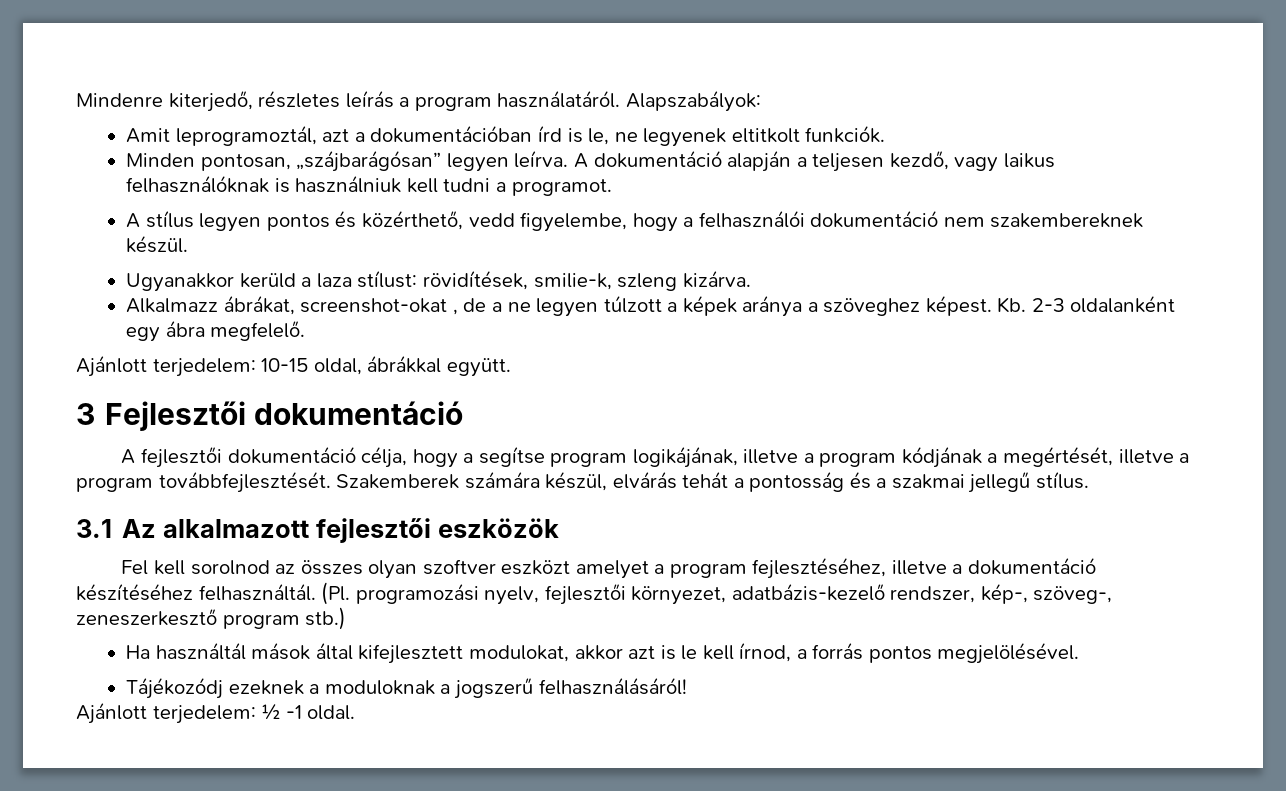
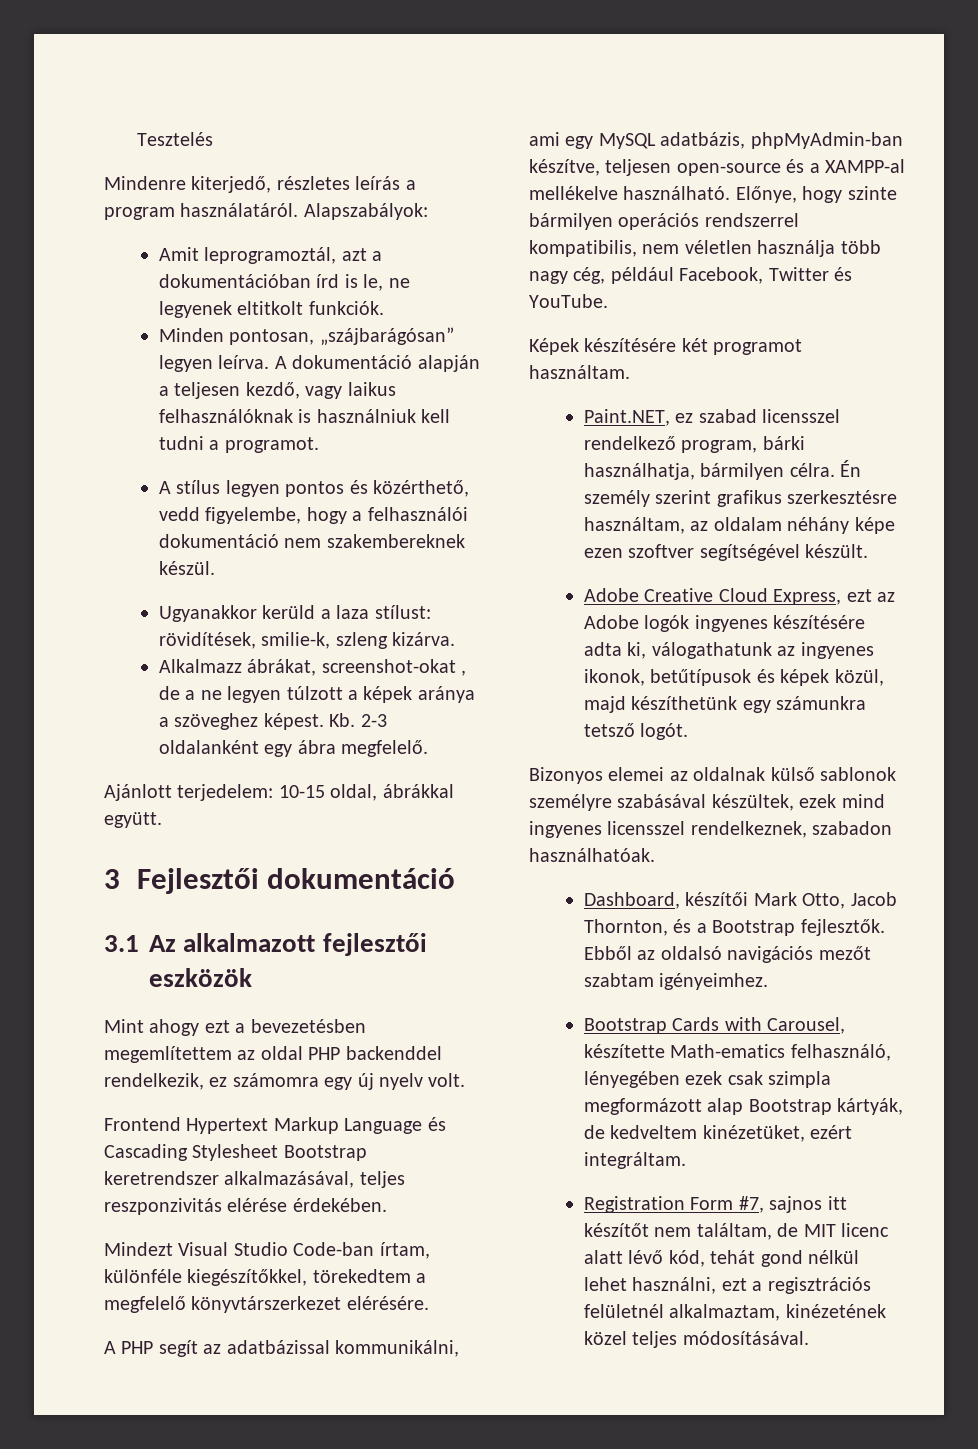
(76, 100) none -> [136,132,213,146] Tesztelés //
[121,446,1190,468] [76,471,1089,493] // A fejlesztői dokumentáció célja, hogy a segítse program logikájának, illetve a program kódjának a megértését, illetve a program továbbfejlesztését. Szakemberek számára készül, elvárás tehát a pontosság és a szakmai jellegű stílus. -> (456, 878) none
[121,557,1096,579] [76,582,1113,605] [76,607,347,630] [126,642,1080,664] [126,677,687,699] [76,702,356,724] Fel kell sorolnod az összes olyan szoftver eszközt amelyet a program fejlesztéséhez, illetve a dokumentáció készítéséhez felhasználtál. (Pl. programozási nyelv, fejlesztői környezet, adatbázis-kezelő rendszer, kép-, szöveg-, zeneszerkesztő program stb.) // Ha használtál mások által kifejlesztett modulokat, akkor azt is le kell írnod, a forrás pontos megjelölésével. // Tájékozódj ezeknek a moduloknak a jogszerű felhasználásáról! // Ajánlott terjedelem: ½ -1 oldal. -> [104,1019,366,1036] [104,1046,442,1063] [104,1073,466,1090] [104,1117,446,1134] [104,1144,367,1161] [104,1171,405,1188] [104,1198,387,1215] [104,1242,430,1259] [104,1269,427,1286] [104,1296,429,1313] [104,1340,459,1357] [529,132,903,149] [529,159,905,176] [529,186,897,203] [529,213,799,230] [529,240,881,257] [529,267,852,284] [529,294,608,308] [529,338,803,355] [529,365,630,379] [583,409,841,426] [583,436,805,453] [583,460,862,480] [583,490,898,507] [583,517,895,534] [583,544,869,561] [583,588,895,605] [583,615,866,632] [583,642,874,659] [583,669,884,686] [583,696,867,713] [583,723,689,740] [529,767,896,784] [529,794,885,811] [529,821,893,838] [529,848,655,862] [583,892,897,909] [583,919,885,936] [583,946,871,963] [583,973,769,990] [583,1017,846,1034] [583,1044,891,1061] [583,1071,832,1088] [583,1098,904,1115] [583,1125,853,1142] [583,1152,686,1169] [583,1196,847,1213] [583,1223,889,1240] [583,1250,859,1267] [583,1277,871,1294] [583,1304,886,1321] [583,1331,809,1348] Mint ahogy ezt a bevezetésben megemlítettem az oldal PHP backenddel rendelkezik, ez számomra egy új nyelv volt. // Frontend Hypertext Markup Language és Cascading Stylesheet Bootstrap keretrendszer alkalmazásával, teljes reszponzivitás elérése érdekében. // Mindezt Visual Studio Code-ban írtam, különféle kiegészítőkkel, törekedtem a megfelelő könyvtárszerkezet elérésére. // A PHP segít az adatbázissal kommunikálni, ami egy MySQL adatbázis, phpMyAdmin-ban készítve, teljesen open-source és a XAMPP-al mellékelve használható. Előnye, hogy szinte bármilyen operációs rendszerrel kompatibilis, nem véletlen használja több nagy cég, például Facebook, Twitter és YouTube. // Képek készítésére két programot használtam. // Paint.NET, ez szabad licensszel rendelkező program, bárki használhatja, bármilyen célra. Én személy szerint grafikus szerkesztésre használtam, az oldalam néhány képe ezen szoftver segítségével készült. // Adobe Creative Cloud Express, ezt az Adobe logók ingyenes készítésére adta ki, válogathatunk az ingyenes ikonok, betűtípusok és képek közül, majd készíthetünk egy számunkra tetsző logót. // Bizonyos elemei az oldalnak külső sablonok személyre szabásával készültek, ezek mind ingyenes licensszel rendelkeznek, szabadon használhatóak. // Dashboard, készítői Mark Otto, Jacob Thornton, és a Bootstrap fejlesztők. Ebből az oldalsó navigációs mezőt szabtam igényeimhez. // Bootstrap Cards with Carousel, készítette Math-ematics felhasználó, lényegében ezek csak szimpla megformázott alap Bootstrap kártyák, de kedveltem kinézetüket, ezért integráltam. // Registration Form #7, sajnos itt készítőt nem találtam, de MIT licenc alatt lévő kód, tehát gond nélkül lehet használni, ezt a regisztrációs felületnél alkalmaztam, kinézetének közel teljes módosításával.

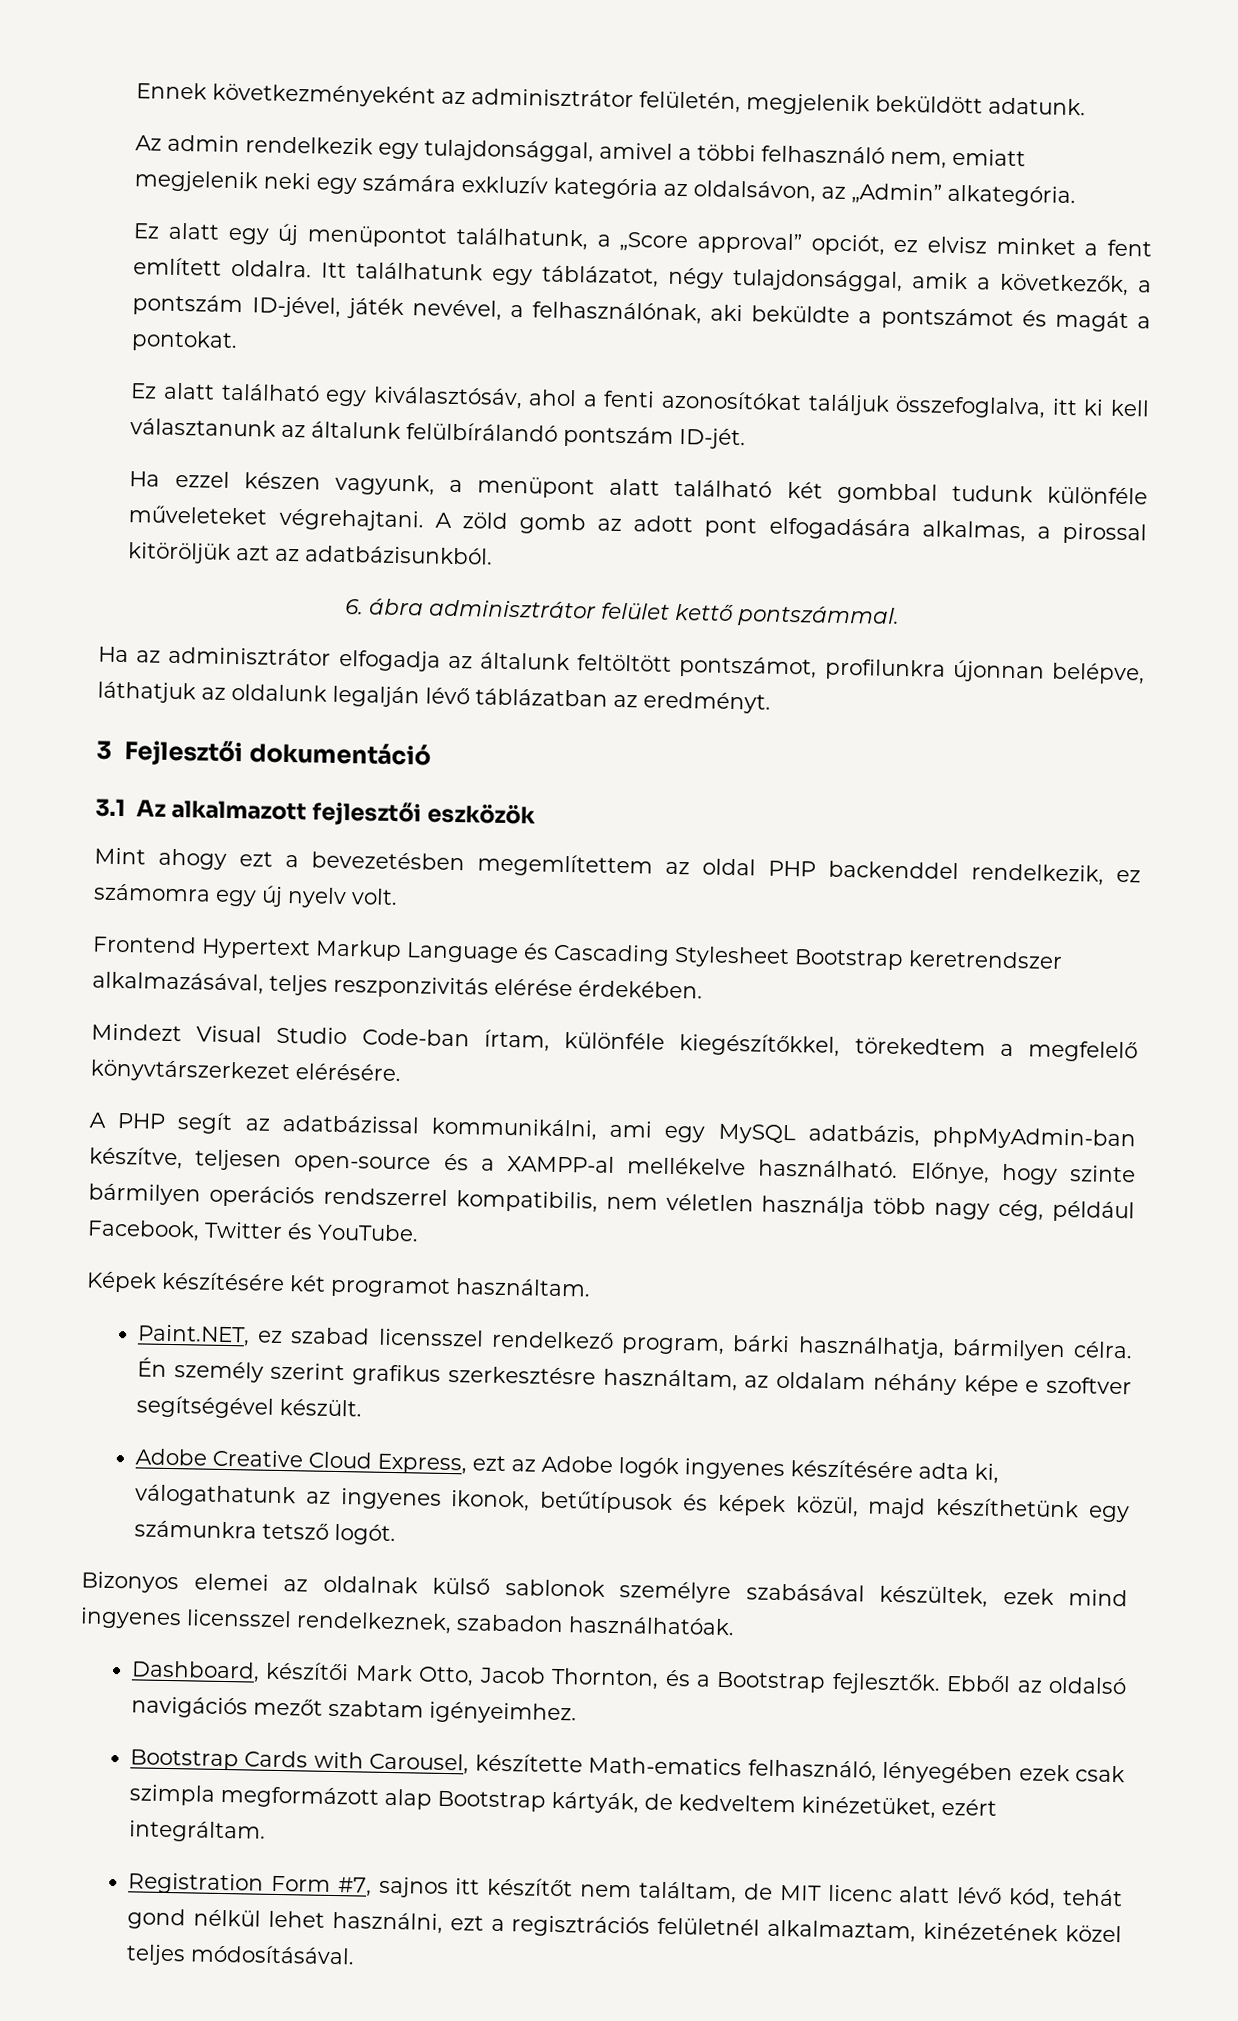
[136,132,213,146] [104,176,416,193] [104,203,428,220] [158,247,383,264] [158,274,410,291] [158,301,384,318] [158,327,454,346] [158,355,480,372] [158,382,396,399] [158,409,451,423] [158,436,319,453] [158,480,469,497] [158,507,468,524] [158,534,465,548] [158,561,215,575] [158,605,431,622] [158,632,456,649] [158,659,467,676] [158,686,475,703] [158,713,387,730] [158,740,429,757] [104,784,454,801] [104,812,162,828] Tesztelés // Mindenre kiterjedő, részletes leírás a program használatáról. Alapszabályok: // Amit leprogramoztál, azt a dokumentációban írd is le, ne legyenek eltitkolt funkciók. // Minden pontosan, „szájbarágósan” legyen leírva. A dokumentáció alapján a teljesen kezdő, vagy laikus felhasználóknak is használniuk kell tudni a programot. // A stílus legyen pontos és közérthető, vedd figyelembe, hogy a felhasználói dokumentáció nem szakembereknek készül. // Ugyanakkor kerüld a laza stílust: rövidítések, smilie-k, szleng kizárva. // Alkalmazz ábrákat, screenshot-okat , de a ne legyen túlzott a képek aránya a szöveghez képest. Kb. 2-3 oldalanként egy ábra megfelelő. // Ajánlott terjedelem: 10-15 oldal, ábrákkal együtt. -> [136,82,1087,116] [135,134,1027,169] [134,170,1077,208] [133,222,1153,257] [133,257,1152,297] [132,294,1151,333] [131,330,239,353] [130,382,1150,419] [130,418,747,450] [129,470,1148,505] [128,505,1148,545] [127,542,494,565] [345,598,900,628] [98,646,1146,685] [97,681,771,714] Ennek következményeként az adminisztrátor felületén, megjelenik beküldött adatunk. // Az admin rendelkezik egy tulajdonsággal, amivel a többi felhasználó nem, emiatt megjelenik neki egy számára exkluzív kategória az oldalsávon, az „Admin” alkategória. // Ez alatt egy új menüpontot találhatunk, a „Score approval” opciót, ez elvisz minket a fent említett oldalra. Itt találhatunk egy táblázatot, négy tulajdonsággal, amik a következők, a pontszám ID-jével, játék nevével, a felhasználónak, aki beküldte a pontszámot és magát a pontokat. // Ez alatt található egy kiválasztósáv, ahol a fenti azonosítókat találjuk összefoglalva, itt ki kell választanunk az általunk felülbírálandó pontszám ID-jét. // Ha ezzel készen vagyunk, a menüpont alatt található két gombbal tudunk különféle műveleteket végrehajtani. A zöld gomb az adott pont elfogadására alkalmas, a pirossal kitöröljük azt az adatbázisunkból. // 6. ábra adminisztrátor felület kettő pontszámmal. // Ha az adminisztrátor elfogadja az általunk feltöltött pontszámot, profilunkra újonnan belépve, láthatjuk az oldalunk legalján lévő táblázatban az eredményt.
[583,548,623,558] ezen -> [1025,1380,1040,1393] e

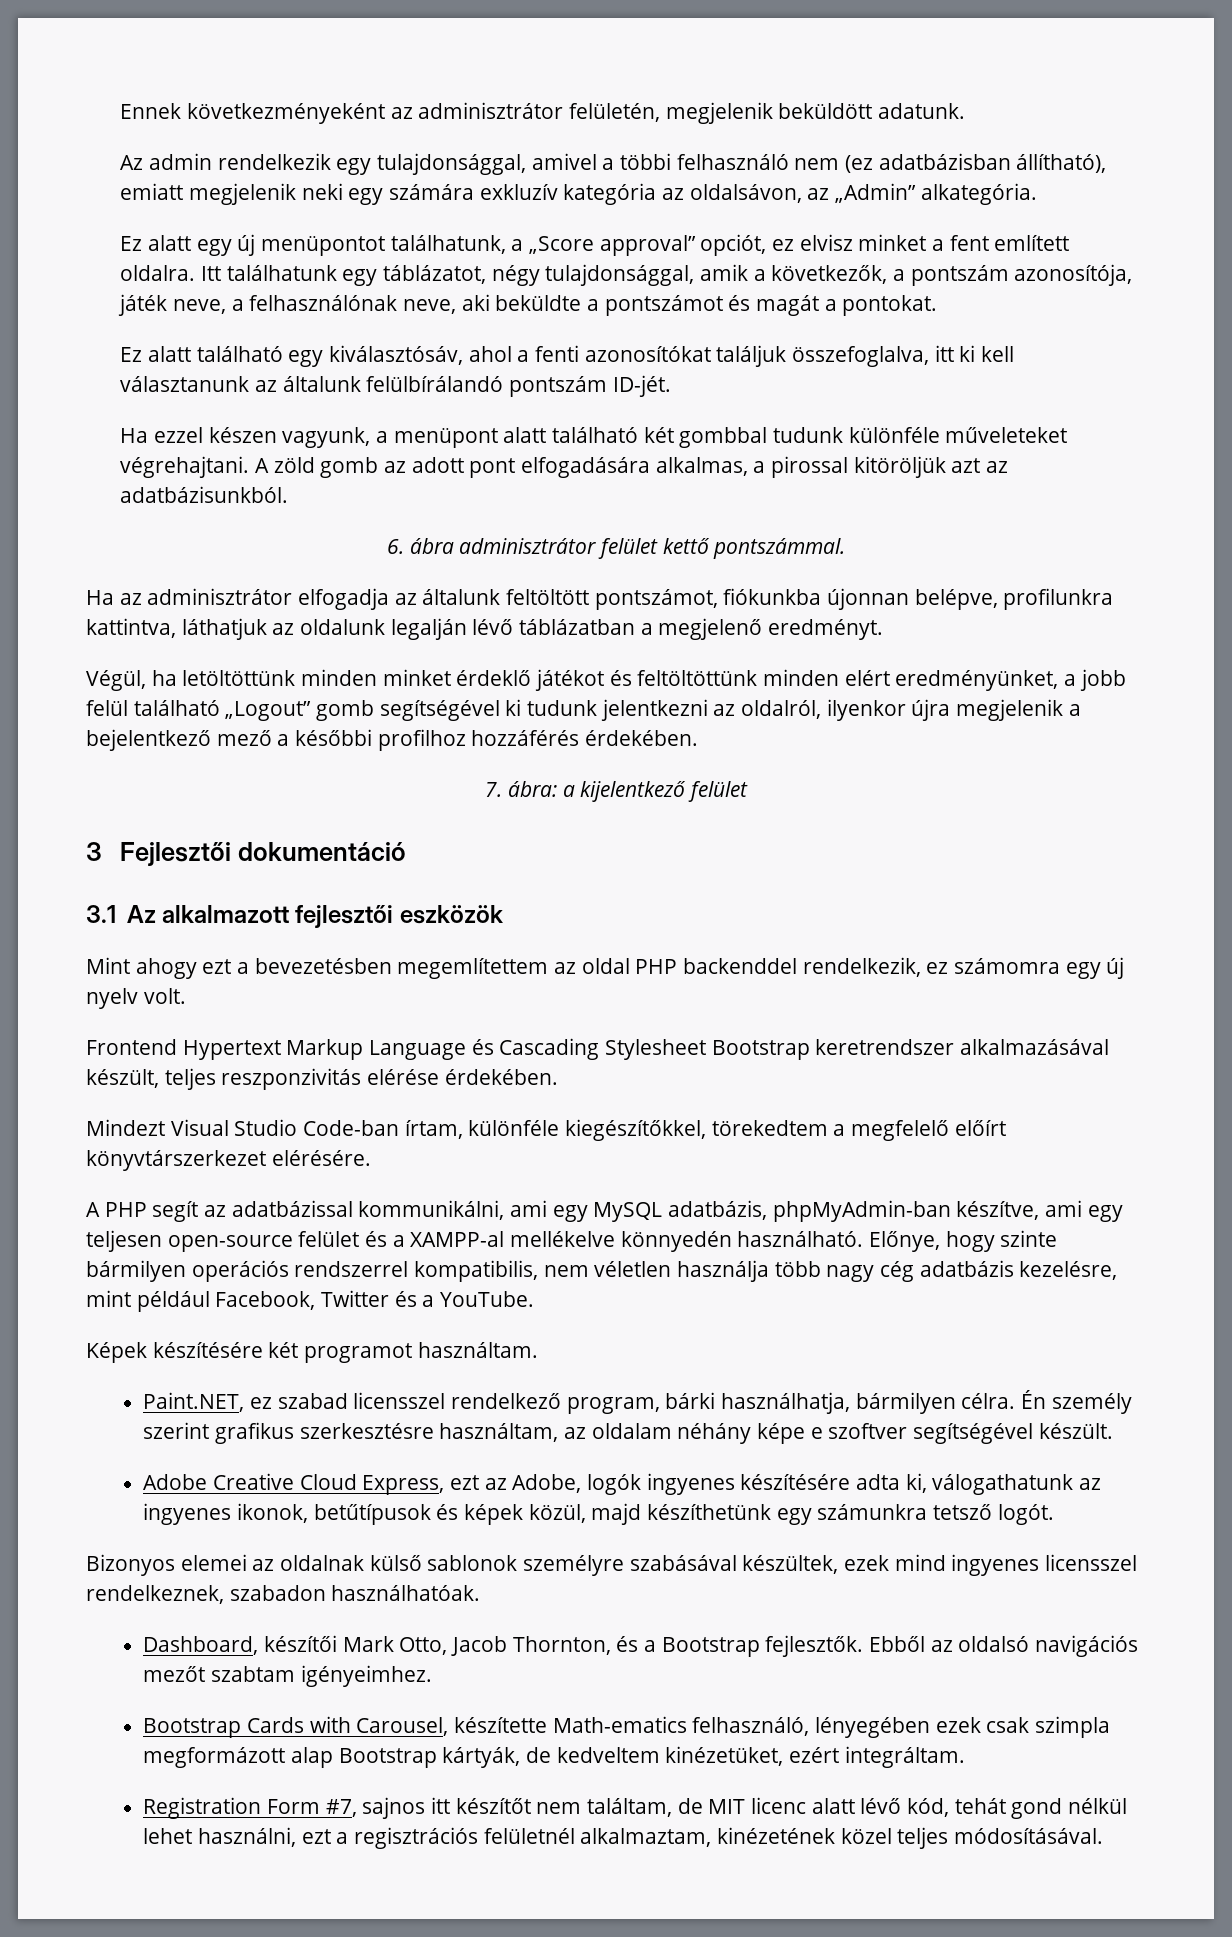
[890,151,948,169] nem, -> [794,153,1107,173] nem (ez adatbázisban állítható),
[251,296,703,325] ID-jével, játék nevével, a felhasználónak, -> [1014,264,1133,286] [118,294,456,316] azonosítója, játék neve, a felhasználónak neve,
[823,658,946,681] profilunkra -> [723,588,822,605] fiókunkba
(1146, 673) none -> [1003,588,1114,610] [86,618,176,638] profilunkra kattintva,
[613,691,771,714] az eredményt. -> [640,618,884,640] [86,669,1126,691] [86,699,1081,721] [86,729,699,751] [485,781,748,802] a megjelenő eredményt. // Végül, ha letöltöttünk minden minket érdeklő játékot és feltöltöttünk minden elért eredményünket, a jobb felül található „Logout” gomb segítségével ki tudunk jelentkezni az oldalról, ilyenkor újra megjelenik a bejelentkező mező a későbbi profilhoz hozzáférés érdekében. // 7. ábra: a kijelentkező felület
[92,971,264,995] alkalmazásával, -> [960,1039,1110,1055] [86,1069,159,1088] alkalmazásával készült,
(1138, 1051) none -> [954,1120,1006,1136] előírt
(183, 1158) none -> [1045,1200,1123,1222] ami egy
(432, 1164) none -> [298,1231,360,1247] felület
(747, 1166) none -> [620,1231,732,1252] könnyedén
[998,1199,1045,1221] cég, -> [880,1260,1118,1282] [86,1290,131,1307] cég adatbázis kezelésre, mint
(313, 1231) none -> [422,1295,435,1307] a
[541,1455,614,1473] Adobe -> [512,1474,582,1493] Adobe,

